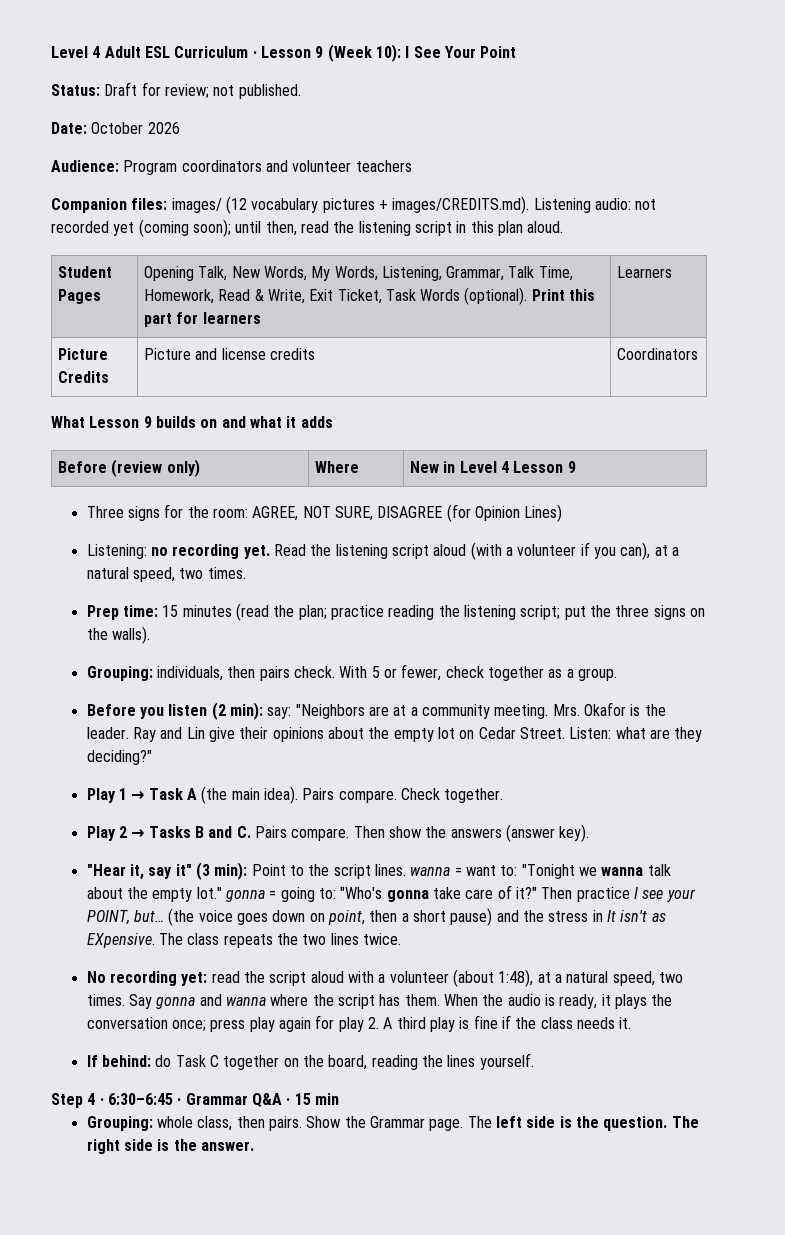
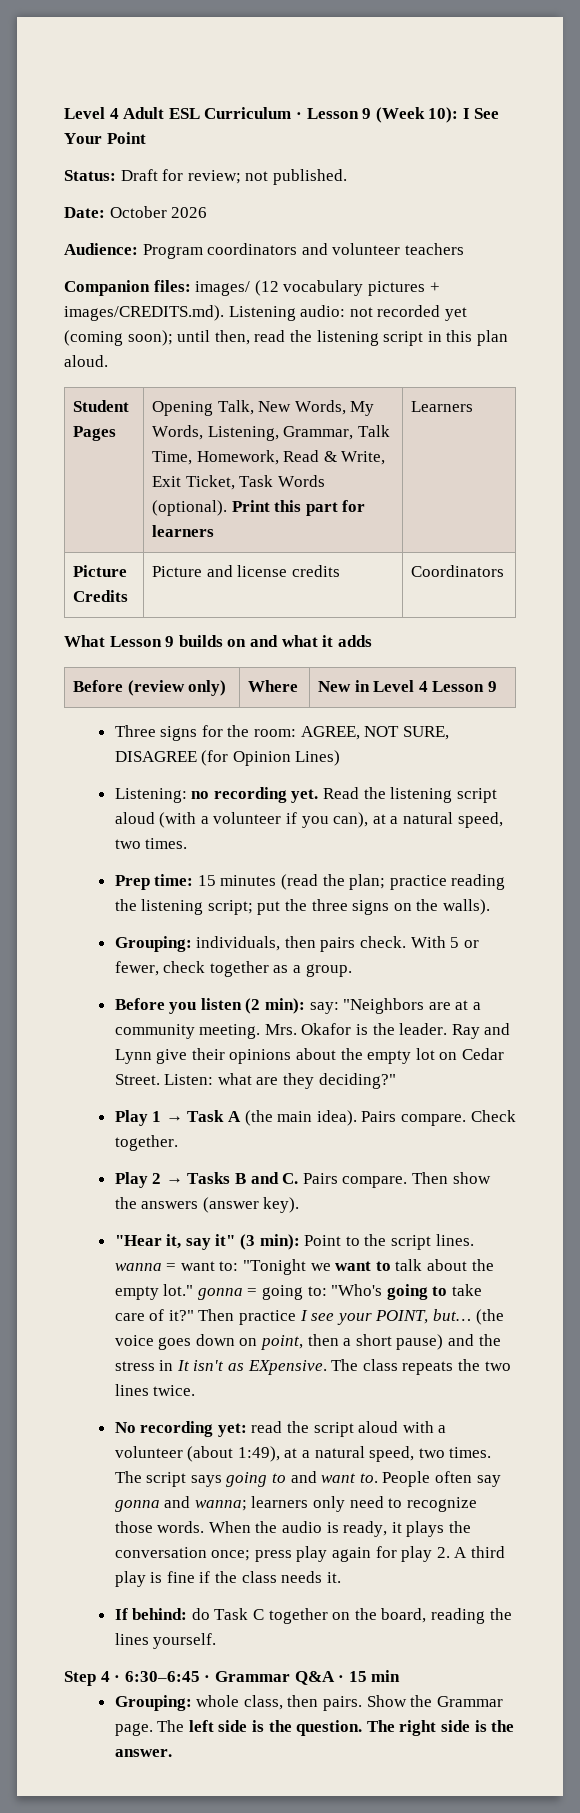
[186,727,205,739] Lin -> [114,1049,152,1064] Lynn
[601,867,644,876] wanna -> [335,1261,391,1271] want to
[386,890,429,902] gonna -> [386,1284,448,1300] going to
[498,969,683,987] [86,994,440,1009] 1:48), at a natural speed, two times. Say gonna and wanna where the script has them. -> [237,1446,492,1462] [114,1471,501,1487] [114,1496,477,1512] [114,1521,205,1533] 1:49), at a natural speed, two times. The script says going to and want to. People often say gonna and wanna; learners only need to recognize those words.

